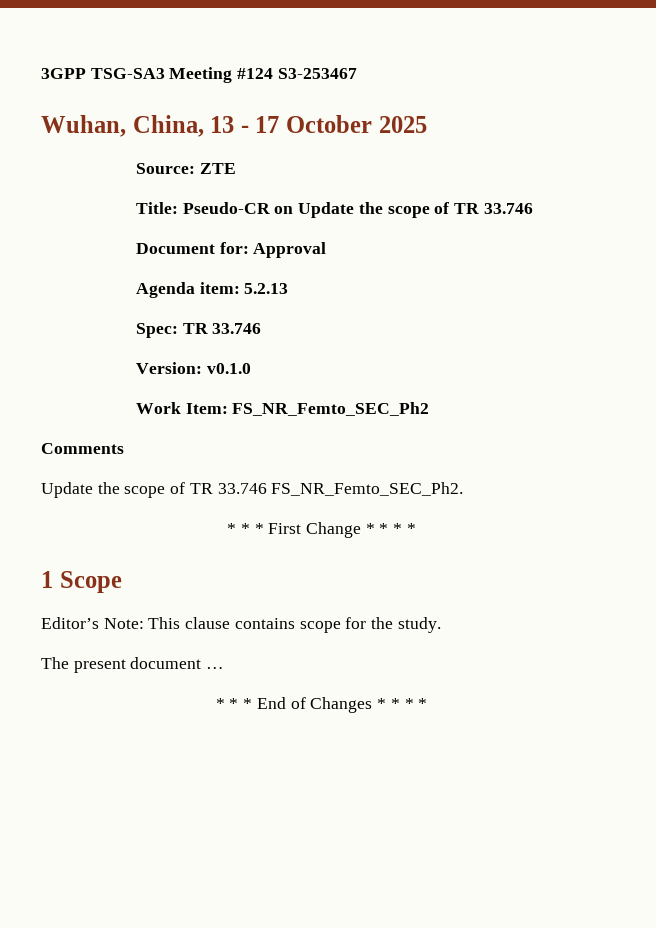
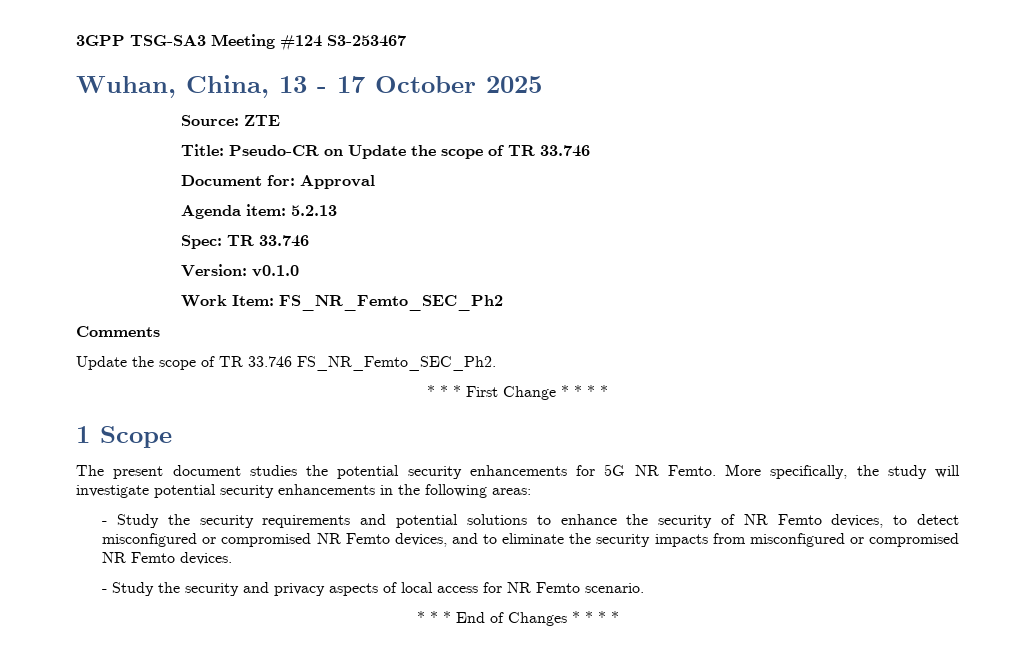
[41,617,441,633] [41,657,225,673] Editor’s Note: This clause contains scope for the study. // The present document … -> [76,464,960,479] [76,484,531,498] [102,514,960,528] [102,533,960,547] [102,552,233,565] [102,582,645,596] The present document studies the potential security enhancements for 5G NR Femto. More specifically, the study will investigate potential security enhancements in the following areas: // - Study the security requirements and potential solutions to enhance the security of NR Femto devices, to detect misconfigured or compromised NR Femto devices, and to eliminate the security impacts from misconfigured or compromised NR Femto devices. // - Study the security and privacy aspects of local access for NR Femto scenario.

